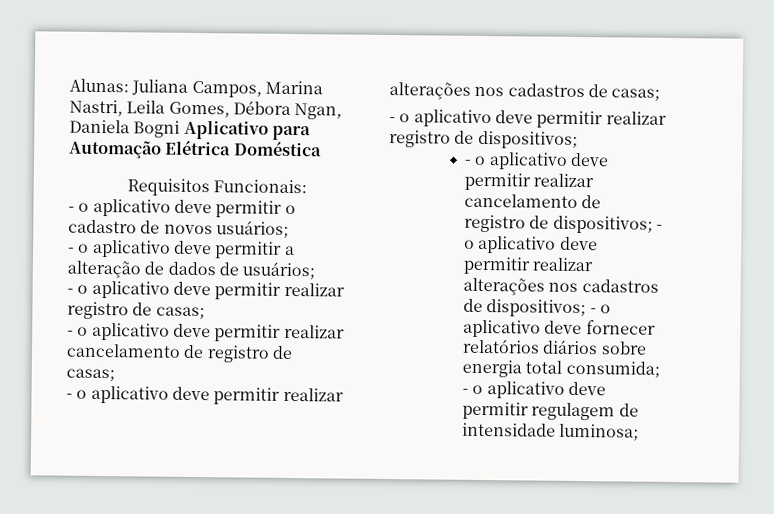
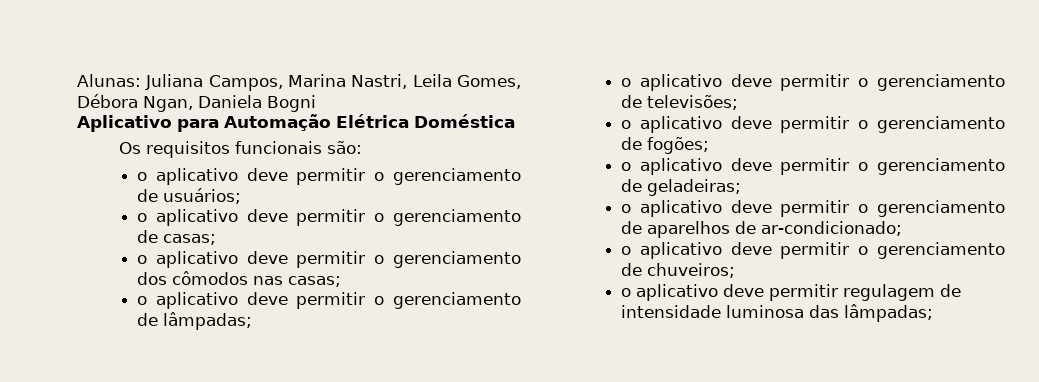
(181, 129) none -> (316, 103) //
[126,178,307,197] [68,198,296,218] [68,219,289,238] [68,239,295,259] [67,260,316,280] [67,280,345,300] [67,301,205,320] [67,322,345,342] [66,343,293,363] [66,368,115,382] [66,385,344,405] [389,82,661,101] [389,109,667,129] [389,130,578,149] [464,152,610,170] [464,172,595,191] [464,193,602,209] [464,214,664,234] [464,235,598,254] [463,256,594,275] [463,277,659,296] [463,298,612,318] [463,319,656,338] [463,338,647,355] [462,359,660,378] [462,388,470,394] Requisitos Funcionais: // - o aplicativo deve permitir o cadastro de novos usuários; // - o aplicativo deve permitir a alteração de dados de usuários; // - o aplicativo deve permitir realizar registro de casas; // - o aplicativo deve permitir realizar cancelamento de registro de casas; // - o aplicativo deve permitir realizar alterações nos cadastros de casas; // - o aplicativo deve permitir realizar registro de dispositivos; // - o aplicativo deve permitir realizar cancelamento de registro de dispositivos; - o aplicativo deve permitir realizar alterações nos cadastros de dispositivos; - o aplicativo deve fornecer relatórios diários sobre energia total consumida; - -> [118,141,362,158] [136,168,521,185] [136,188,241,204] [136,209,521,226] [136,230,216,245] [136,251,521,268] [136,271,341,287] [136,292,521,309] [136,312,252,330] [620,74,1005,91] [620,95,738,110] [620,116,1005,133] [620,137,709,154] [620,158,1005,175] [620,179,741,196] [620,200,1005,217] [620,221,902,238] [620,242,1005,259] [620,263,735,278] Os requisitos funcionais são: // o aplicativo deve permitir o gerenciamento de usuários; // o aplicativo deve permitir o gerenciamento de casas; // o aplicativo deve permitir o gerenciamento dos cômodos nas casas; // o aplicativo deve permitir o gerenciamento de lâmpadas; // o aplicativo deve permitir o gerenciamento de televisões; // o aplicativo deve permitir o gerenciamento de fogões; // o aplicativo deve permitir o gerenciamento de geladeiras; // o aplicativo deve permitir o gerenciamento de aparelhos de ar-condicionado; // o aplicativo deve permitir o gerenciamento de chuveiros; //
[559,423,640,441] luminosa; -> [725,304,933,322] luminosa das lâmpadas;

